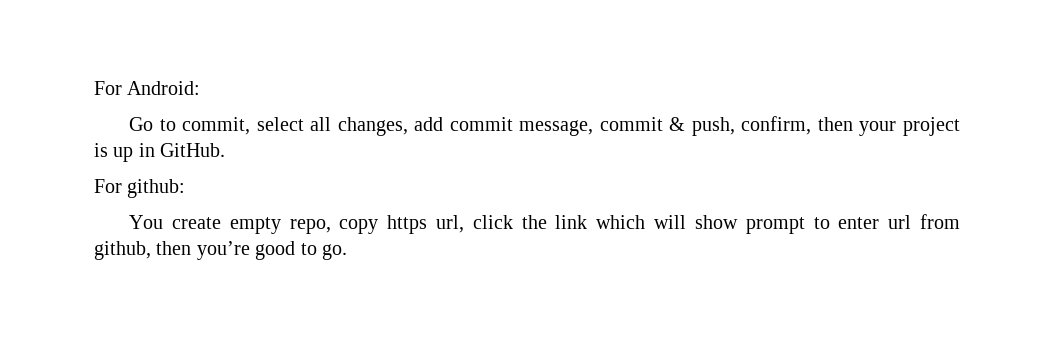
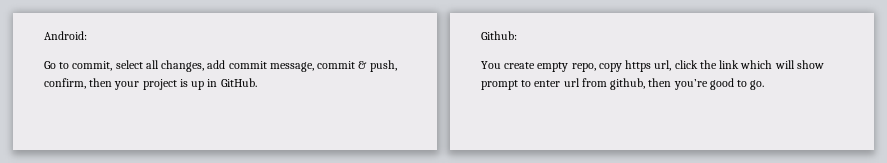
[94,81,122,95] For -> (44, 35) none
[94,179,186,198] For github: -> [481,31,517,40] Github:

